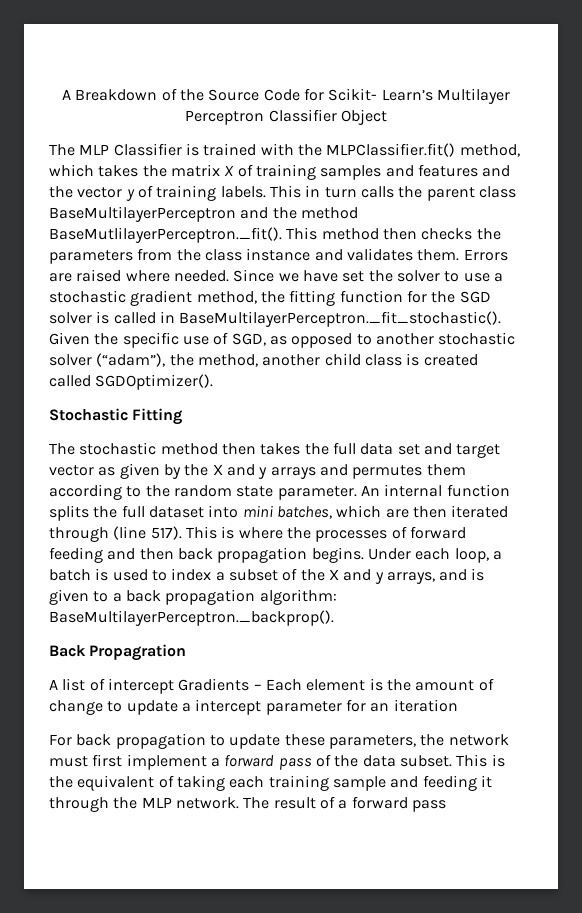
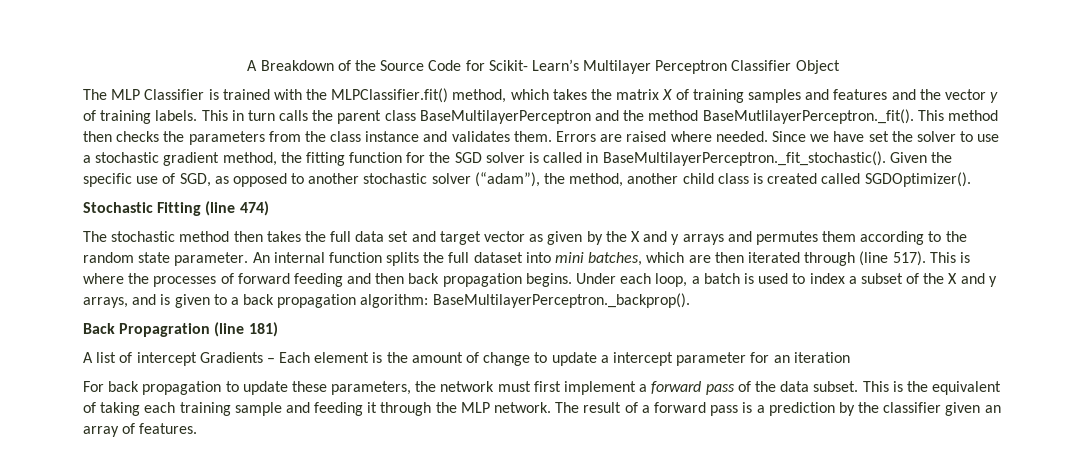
(183, 416) none -> [205,201,269,216] (line 474)
(187, 652) none -> [214,322,278,337] (line 181)
(446, 806) none -> [742,402,1001,416] [83,423,198,437] is a prediction by the classifier given an array of features.

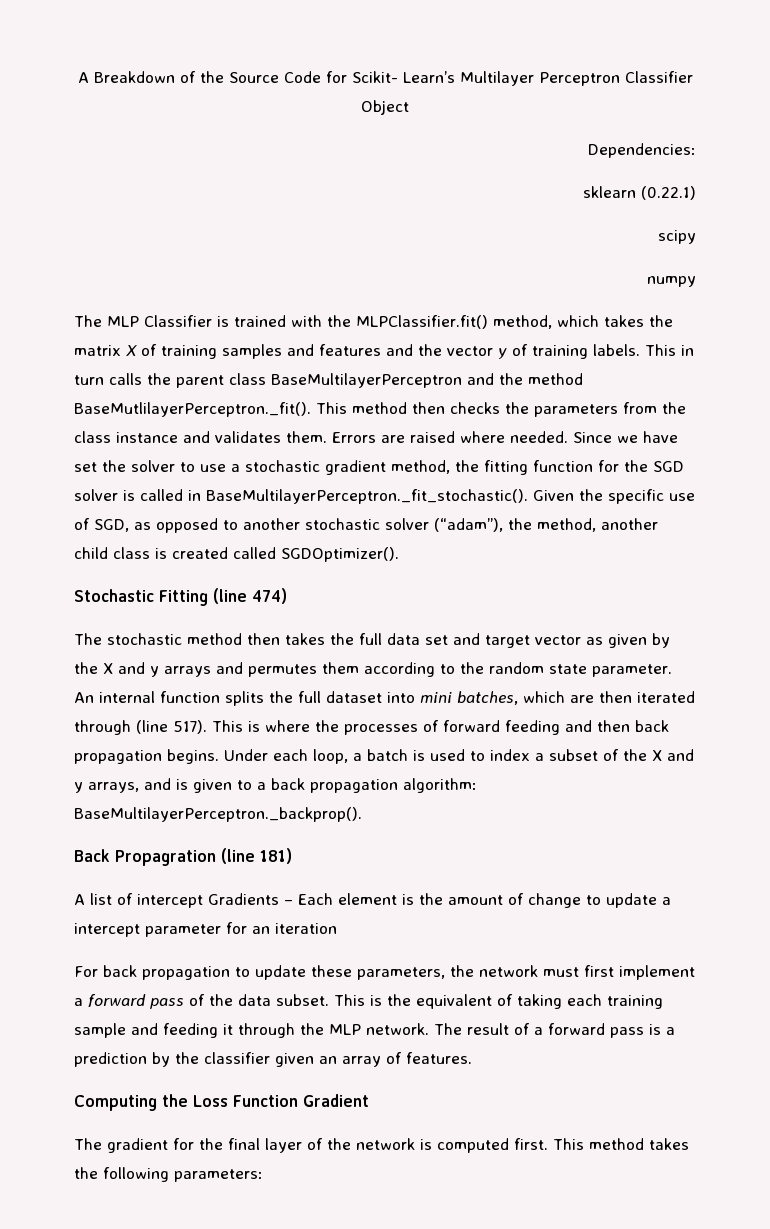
(840, 67) none -> [588,143,696,158] [583,186,696,200] [658,230,696,244] [647,276,696,287] // Dependencies: // sklearn (0.22.1) // scipy // numpy
(198, 428) none -> [74,1094,369,1111] [74,1138,689,1153] [74,1167,263,1182] // Computing the Loss Function Gradient // The gradient for the final layer of the network is computed first. This method takes the following parameters:

